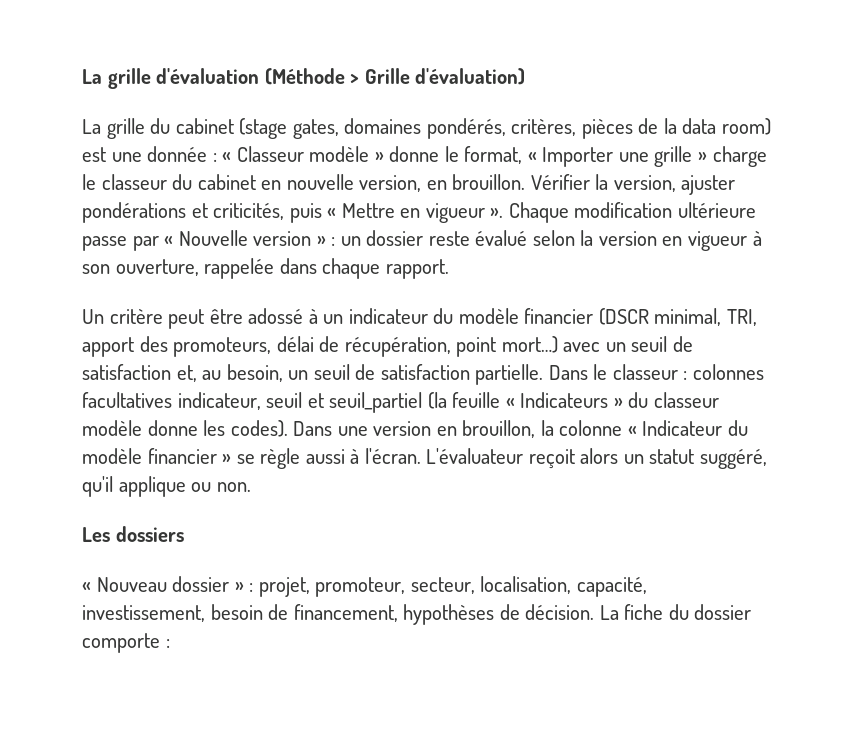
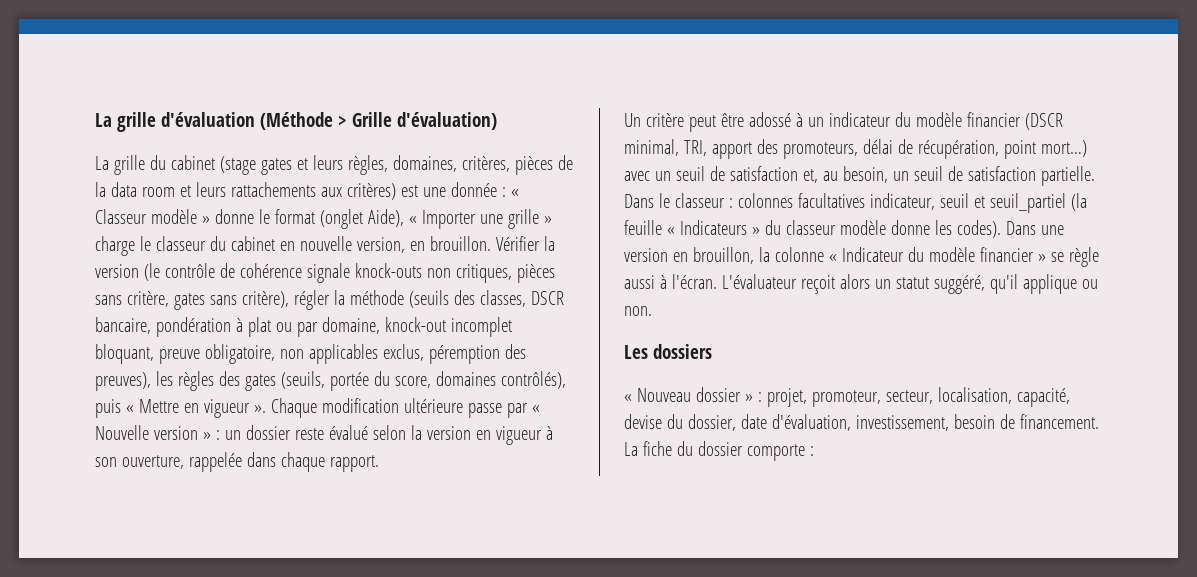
[292,118,506,139] gates, domaines pondérés, -> [260,155,457,175] gates et leurs règles, domaines,
[721,118,771,135] room) -> [141,182,396,200] room et leurs rattachements aux critères)
[464,146,523,164] format, -> [274,209,404,229] format (onglet Aide),
[613,175,736,195] [82,202,285,223] version, ajuster pondérations et criticités, -> [95,263,555,283] [95,290,564,310] [95,317,512,337] [95,344,526,364] [95,371,566,391] version (le contrôle de cohérence signale knock-outs non critiques, pièces sans critère, gates sans critère), régler la méthode (seuils des classes, DSCR bancaire, pondération à plat ou par domaine, knock-out incomplet bloquant, preuve obligatoire, non applicables exclus, péremption des preuves), les règles des gates (seuils, portée du score, domaines contrôlés),
[82,604,595,625] investissement, besoin de financement, hypothèses de décision. -> [624,414,1099,431] devise du dossier, date d'évaluation, investissement, besoin de financement.

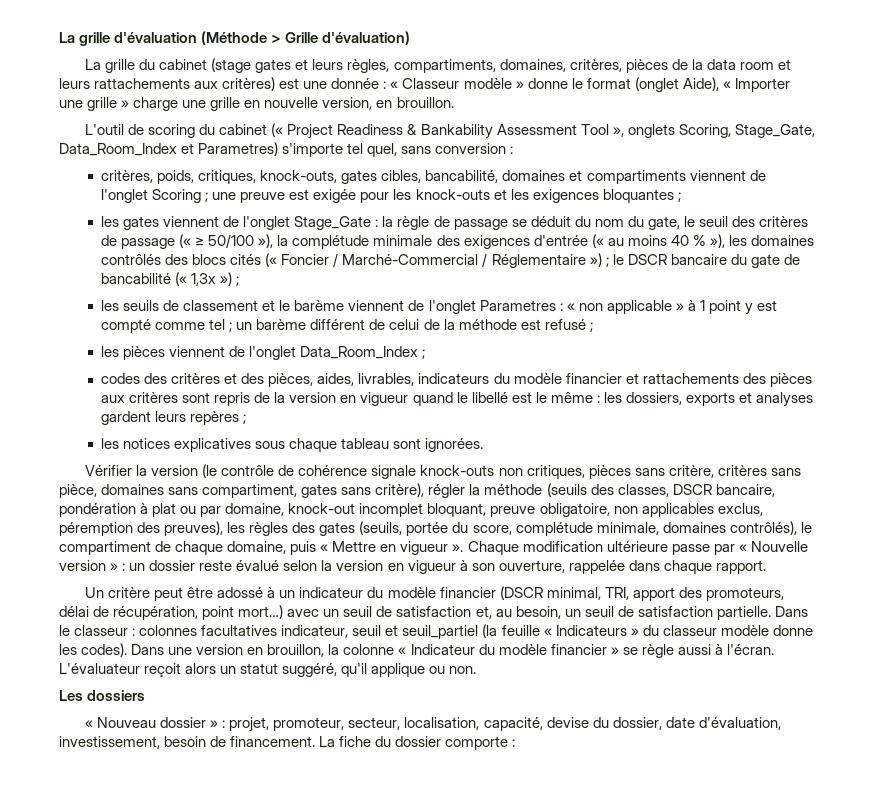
(388, 165) none -> [393,59,496,73] compartiments,
[139,236,275,251] le classeur du cabinet -> [182,97,241,111] une grille
(491, 243) none -> [85,123,815,139] [59,142,514,157] [101,170,766,184] [101,189,681,203] [101,216,809,230] [101,234,815,249] [101,253,800,268] [101,272,240,286] [101,300,778,315] [101,319,593,333] [101,346,426,360] [101,373,812,387] [101,392,814,407] [101,411,247,425] [101,438,484,452] // L'outil de scoring du cabinet (« Project Readiness & Bankability Assessment Tool », onglets Scoring, Stage_Gate, Data_Room_Index et Parametres) s'importe tel quel, sans conversion : // critères, poids, critiques, knock-outs, gates cibles, bancabilité, domaines et compartiments viennent de l'onglet Scoring ; une preuve est exigée pour les knock-outs et les exigences bloquantes ; // les gates viennent de l'onglet Stage_Gate : la règle de passage se déduit du nom du gate, le seuil des critères de passage (« ≥ 50/100 »), la complétude minimale des exigences d'entrée (« au moins 40 % »), les domaines contrôlés des blocs cités (« Foncier / Marché-Commercial / Réglementaire ») ; le DSCR bancaire du gate de bancabilité (« 1,3x ») ; // les seuils de classement et le barème viennent de l'onglet Parametres : « non applicable » à 1 point y est compté comme tel ; un barème différent de celui de la méthode est refusé ; // les pièces viennent de l'onglet Data_Room_Index ; // codes des critères et des pièces, aides, livrables, indicateurs du modèle financier et rattachements des pièces aux critères sont repris de la version en vigueur quand le libellé est le même : les dossiers, exports et analyses gardent leurs repères ; // les notices explicatives sous chaque tableau sont ignorées. //
(169, 299) none -> [717,465,801,476] [59,484,298,498] critères sans pièce, domaines sans compartiment,
[435,371,566,389] domaines contrôlés), -> [515,521,812,536] [59,541,287,555] complétude minimale, domaines contrôlés), le compartiment de chaque domaine,

